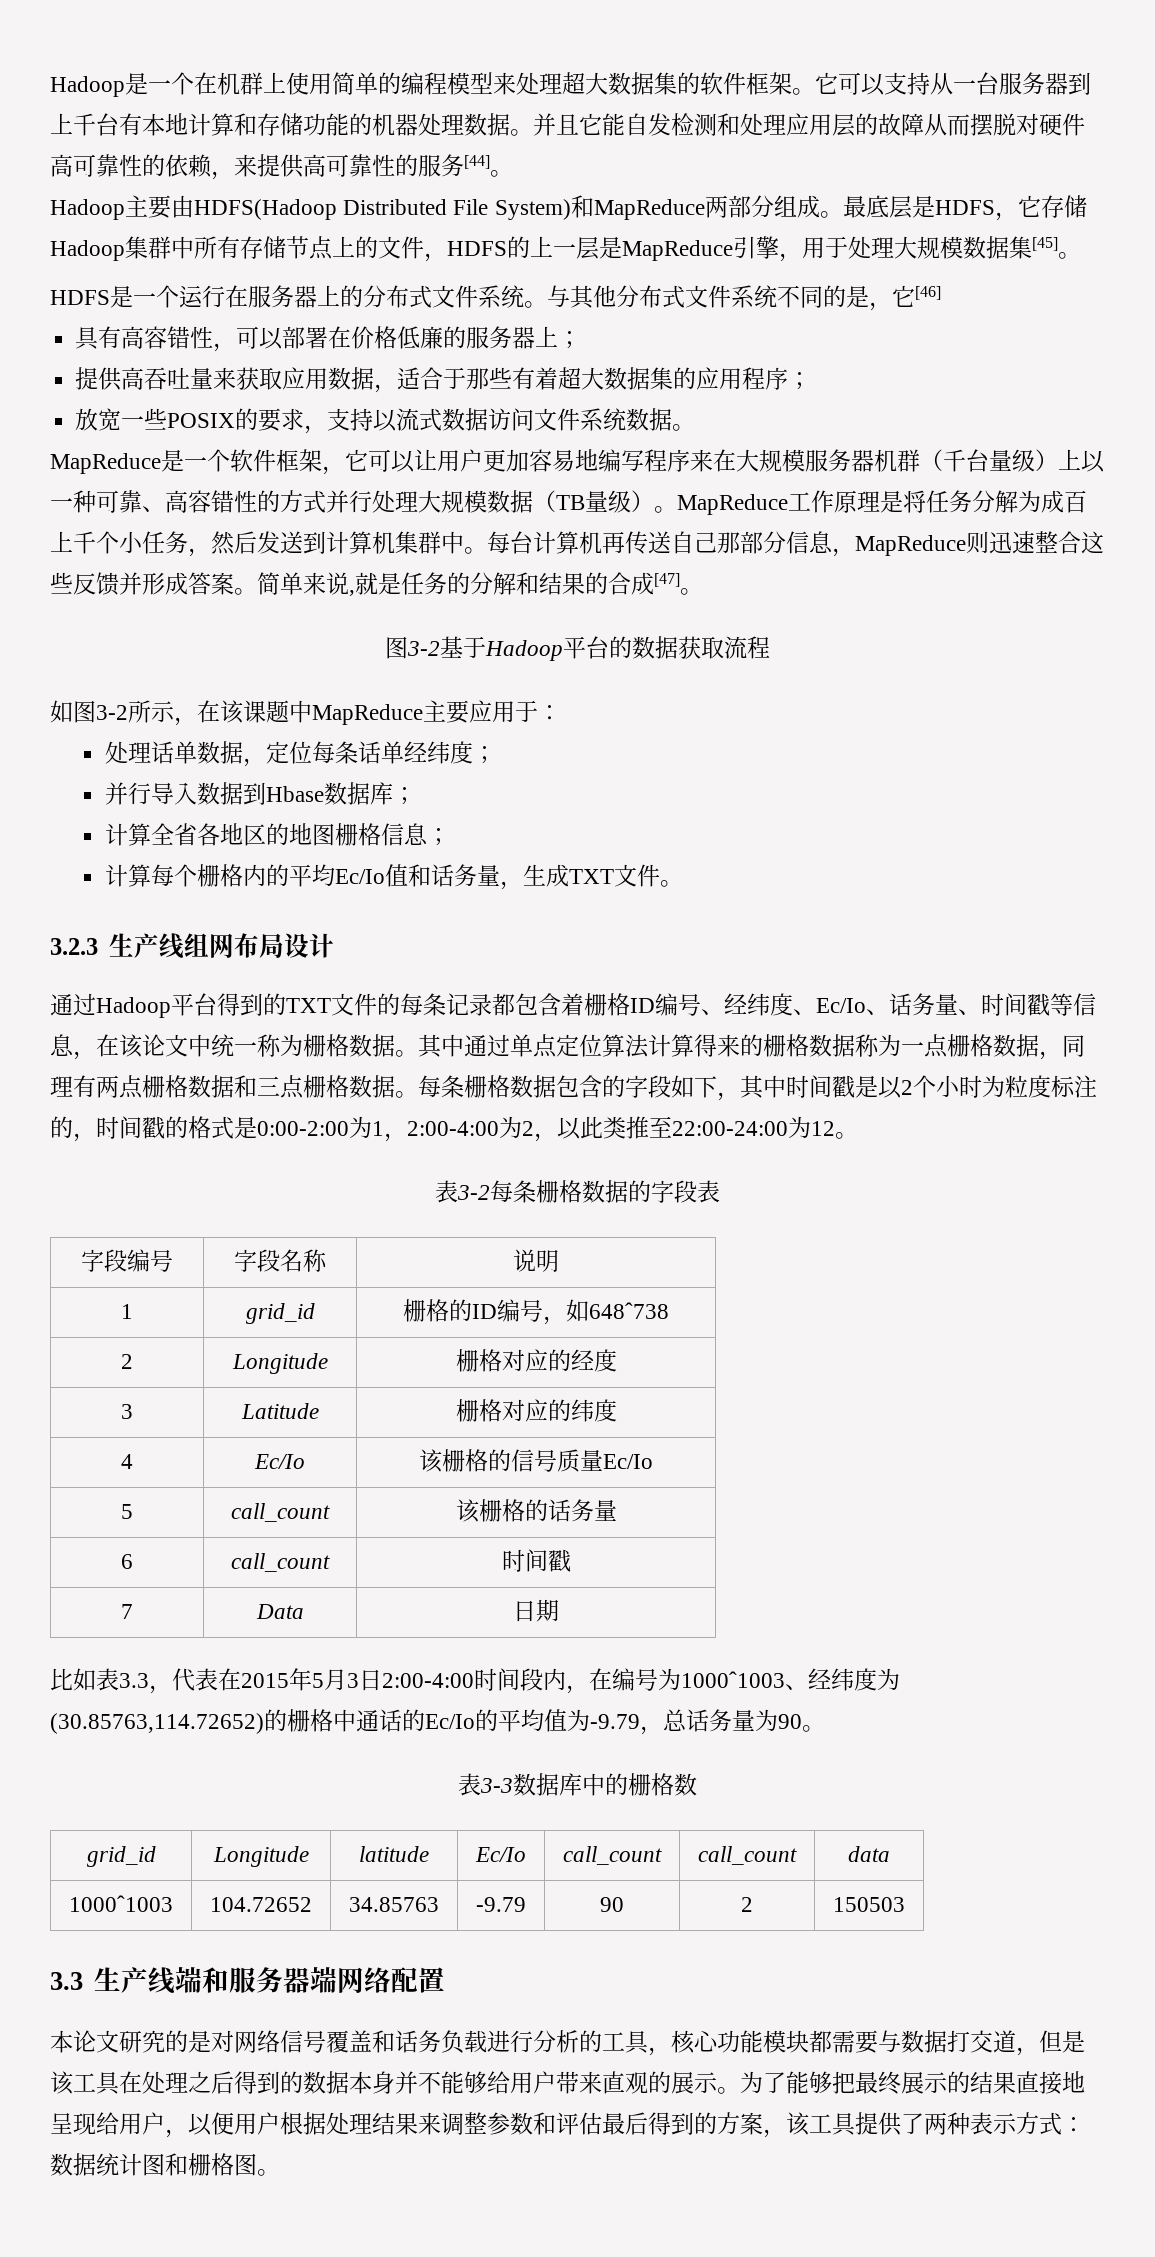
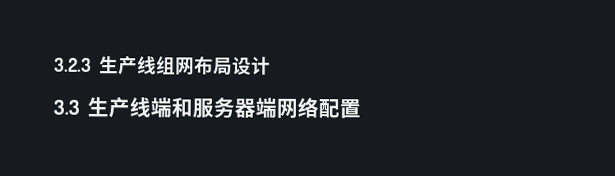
[50,72,1091,97] [50,113,1085,137] [50,154,490,180] [490,170,513,177] [50,195,1087,221] [50,236,1058,262] [1058,252,1081,259] [50,285,941,311] [75,326,582,352] [75,367,812,393] [75,408,696,434] [50,449,1105,475] [50,490,1087,515] [50,531,1104,557] [50,572,680,596] [680,588,703,595] [385,636,770,661] [50,700,561,726] [104,741,496,767] [104,782,416,805] [104,823,450,846] [104,864,683,890] Hadoop是一个在机群上使用简单的编程模型来处理超大数据集的软件框架。它可以支持从一台服务器到上千台有本地计算和存储功能的机器处理数据。并且它能自发检测和处理应用层的故障从而摆脱对硬件高可靠性的依赖，来提供高可靠性的服务[44]。 // Hadoop主要由HDFS(Hadoop Distributed File System)和MapReduce两部分组成。最底层是HDFS，它存储Hadoop集群中所有存储节点上的文件，HDFS的上一层是MapReduce引擎，用于处理大规模数据集[45]。 // HDFS是一个运行在服务器上的分布式文件系统。与其他分布式文件系统不同的是，它[46] // 具有高容错性，可以部署在价格低廉的服务器上； // 提供高吞吐量来获取应用数据，适合于那些有着超大数据集的应用程序； // 放宽一些POSIX的要求，支持以流式数据访问文件系统数据。 // MapReduce是一个软件框架，它可以让用户更加容易地编写程序来在大规模服务器机群（千台量级）上以一种可靠、高容错性的方式并行处理大规模数据（TB量级）。MapReduce工作原理是将任务分解为成百上千个小任务，然后发送到计算机集群中。每台计算机再传送自己那部分信息，MapReduce则迅速整合这些反馈并形成答案。简单来说,就是任务的分解和结果的合成[47]。 // 图3-2基于Hadoop平台的数据获取流程 // 如图3-2所示，在该课题中MapReduce主要应用于： // 处理话单数据，定位每条话单经纬度； // 并行导入数据到Hbase数据库； // 计算全省各地区的地图栅格信息； // 计算每个栅格内的平均Ec/Io值和话务量，生成TXT文件。 // -> (54, 64) none
[50,993,1096,1018] [50,1034,1085,1060] [50,1075,1097,1101] [50,1116,858,1142] [435,1180,720,1203] [81,1249,173,1272] [233,1249,327,1272] [513,1249,559,1272] [121,1304,133,1319] [245,1303,315,1324] [403,1299,669,1325] [121,1354,133,1369] [231,1353,328,1374] [455,1349,617,1372] [121,1404,133,1419] [240,1403,319,1419] [455,1399,617,1422] [121,1454,133,1469] [253,1454,305,1469] [419,1449,653,1473] [121,1504,133,1519] [230,1503,330,1522] [455,1499,617,1523] [121,1554,133,1569] [230,1553,330,1572] [501,1549,571,1572] [121,1604,133,1619] [255,1604,304,1619] [513,1599,559,1622] [50,1668,900,1694] [50,1709,825,1735] [458,1773,697,1796] [86,1846,156,1867] [212,1846,309,1867] [359,1846,429,1862] [475,1847,526,1862] [563,1846,662,1865] [698,1846,797,1865] [848,1846,890,1862] [69,1895,173,1912] [209,1897,312,1912] [349,1897,439,1912] [476,1897,526,1912] [600,1897,624,1912] [741,1897,753,1912] [833,1897,905,1912] // 通过Hadoop平台得到的TXT文件的每条记录都包含着栅格ID编号、经纬度、Ec/Io、话务量、时间戳等信息，在该论文中统一称为栅格数据。其中通过单点定位算法计算得来的栅格数据称为一点栅格数据，同理有两点栅格数据和三点栅格数据。每条栅格数据包含的字段如下，其中时间戳是以2个小时为粒度标注的，时间戳的格式是0:00-2:00为1，2:00-4:00为2，以此类推至22:00-24:00为12。 // 表3-2每条栅格数据的字段表 // 字段编号 | 字段名称 | 说明 // 1 | grid_id | 栅格的ID编号，如648ˆ738 // 2 | Longitude | 栅格对应的经度 // 3 | Latitude | 栅格对应的纬度 // 4 | Ec/Io | 该栅格的信号质量Ec/Io // 5 | call_count | 该栅格的话务量 // 6 | call_count | 时间戳 // 7 | Data | 日期 // 比如表3.3，代表在2015年5月3日2:00-4:00时间段内，在编号为1000ˆ1003、经纬度为(30.85763,114.72652)的栅格中通话的Ec/Io的平均值为-9.79，总话务量为90。 // 表3-3数据库中的栅格数 // grid_id | Longitude | latitude | Ec/Io | call_count | call_count | data // 1000ˆ1003 | 104.72652 | 34.85763 | -9.79 | 90 | 2 | 150503 -> (272, 65) none
[50,2030,1085,2056] [50,2071,1085,2095] [50,2112,1085,2138] [50,2153,280,2176] // 本论文研究的是对网络信号覆盖和话务负载进行分析的工具，核心功能模块都需要与数据打交道，但是该工具在处理之后得到的数据本身并不能够给用户带来直观的展示。为了能够把最终展示的结果直接地呈现给用户，以便用户根据处理结果来调整参数和评估最后得到的方案，该工具提供了两种表示方式：数据统计图和栅格图。 -> (362, 109) none

